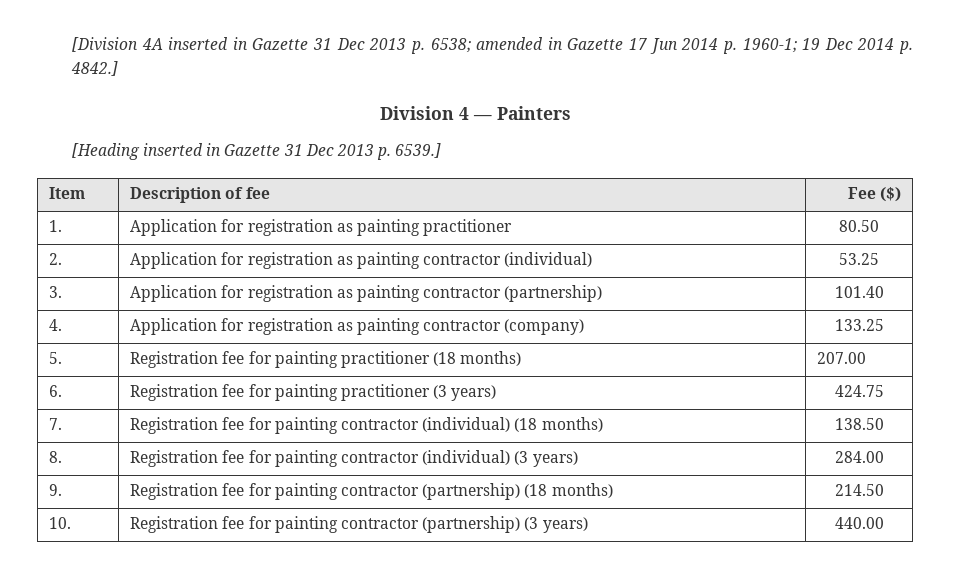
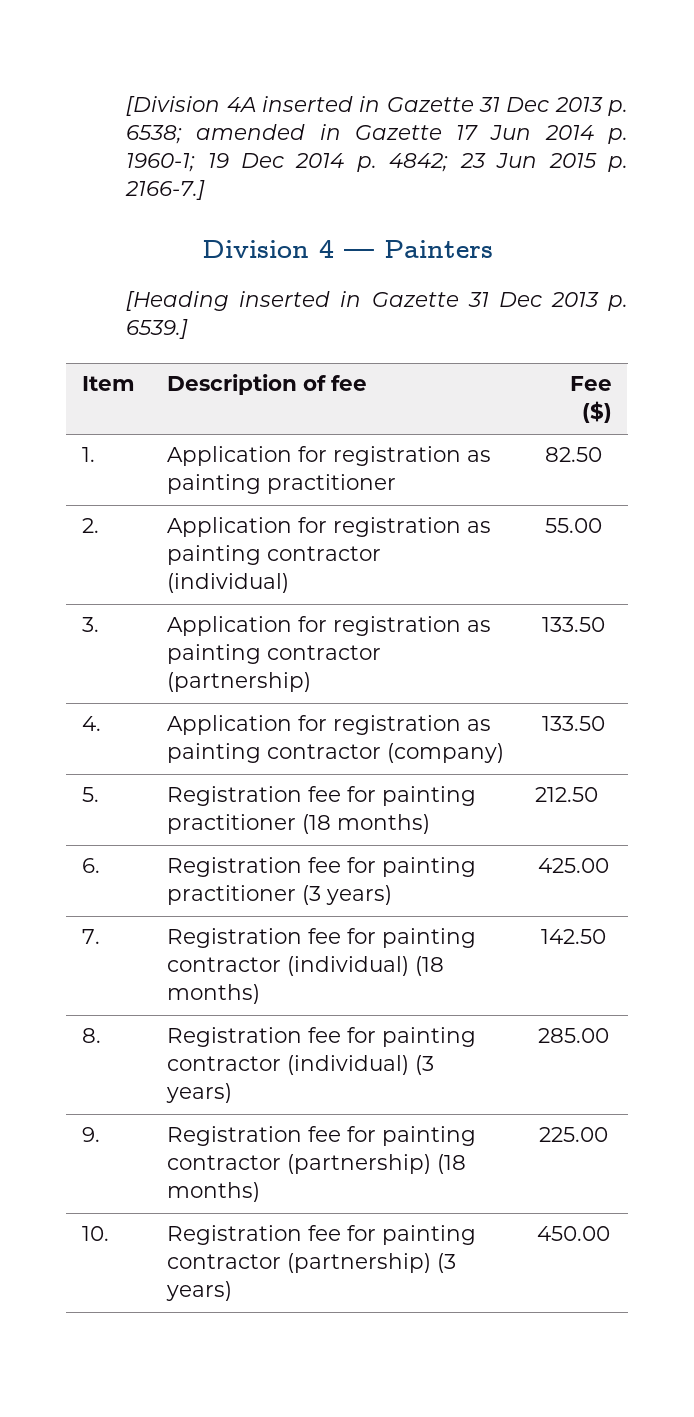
[70,61,118,76] 4842.] -> [389,153,628,172] [125,180,206,200] 4842; 23 Jun 2015 p. 2166-7.]
[839,220,879,232] 80.50 -> [545,447,602,462] 82.50
[839,253,879,265] 53.25 -> [545,518,602,533] 55.00
[834,286,884,298] 101.40 -> [542,617,605,632] 133.50
[834,319,884,331] 133.25 -> [542,716,605,731] 133.50
[817,352,867,364] 207.00 -> [534,787,598,802] 212.50
[834,385,884,397] 424.75 -> [538,858,609,873] 425.00
[834,418,884,430] 138.50 -> [541,929,606,944] 142.50
[834,451,884,463] 284.00 -> [538,1028,609,1043] 285.00
[834,484,884,496] 214.50 -> [539,1127,608,1142] 225.00
[834,517,884,529] 440.00 -> [537,1226,610,1241] 450.00

